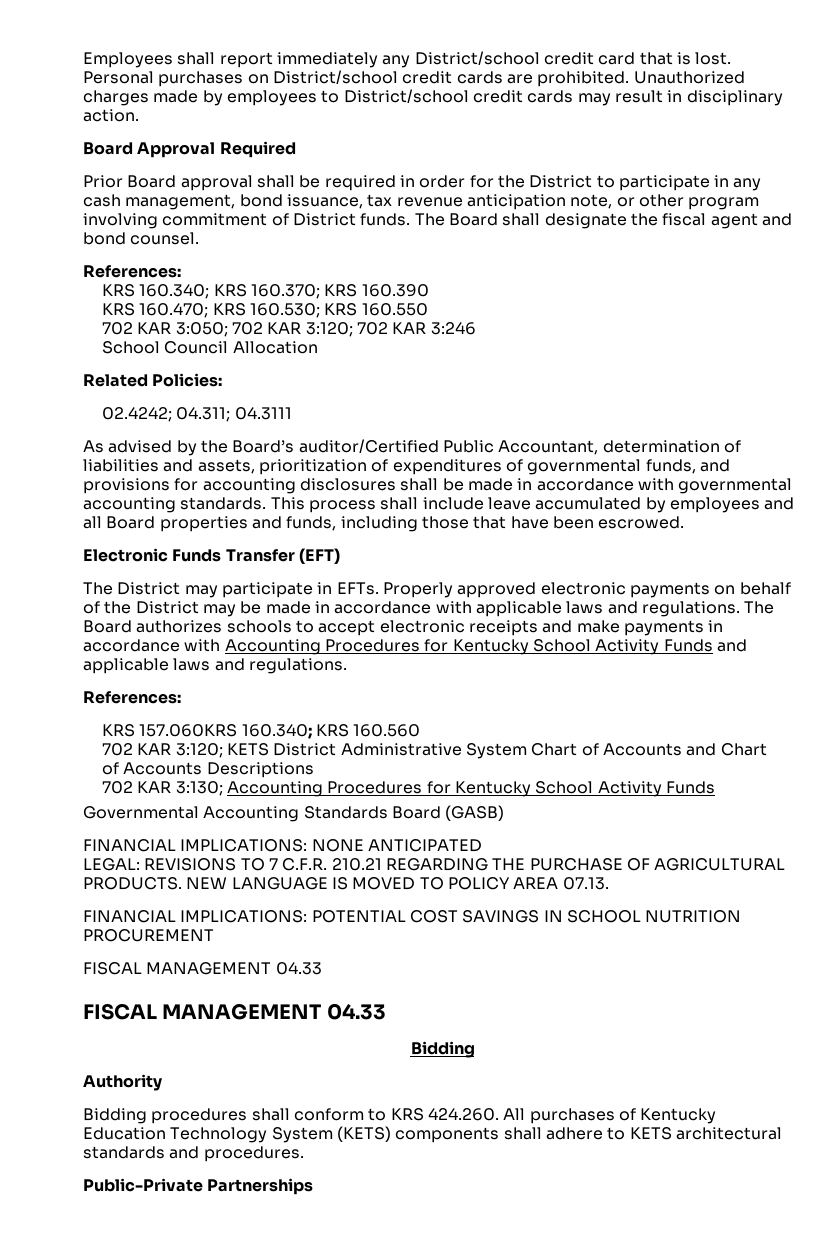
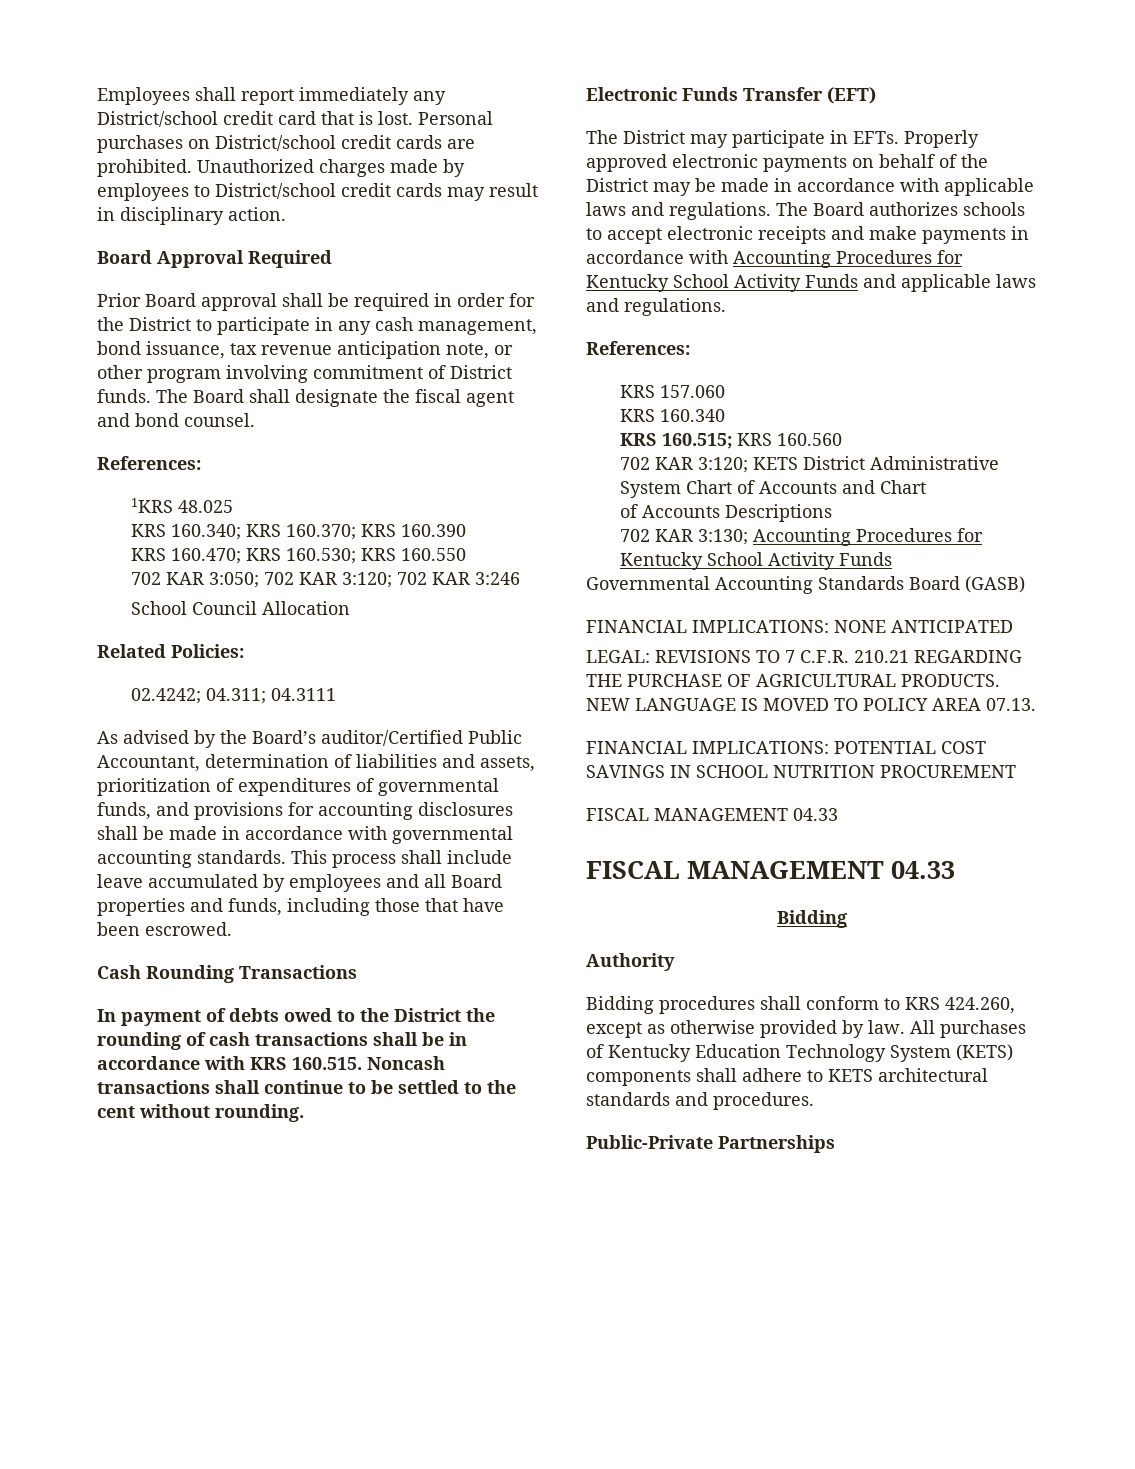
(181, 271) none -> [131,498,234,513] // 1KRS 48.025
(685, 522) none -> [97,965,357,983] [97,1008,495,1026] [97,1032,467,1050] [97,1056,445,1070] [97,1080,516,1094] [97,1104,304,1122] // Cash Rounding Transactions // In payment of debts owed to the District the rounding of cash transactions shall be in accordance with KRS 160.515. Noncash transactions shall continue to be settled to the cent without rounding.
[139,724,312,739] 157.060KRS 160.340; -> [660,385,726,398] [620,409,726,422] [620,433,733,449] 157.060 // KRS 160.340 // KRS 160.515;
[427,1108,499,1121] 424.260. -> [945,997,1015,1014] [586,1020,905,1038] 424.260, except as otherwise provided by law.

